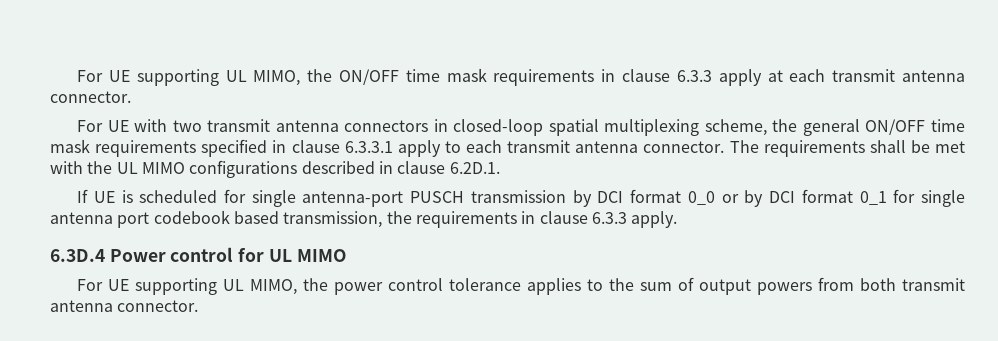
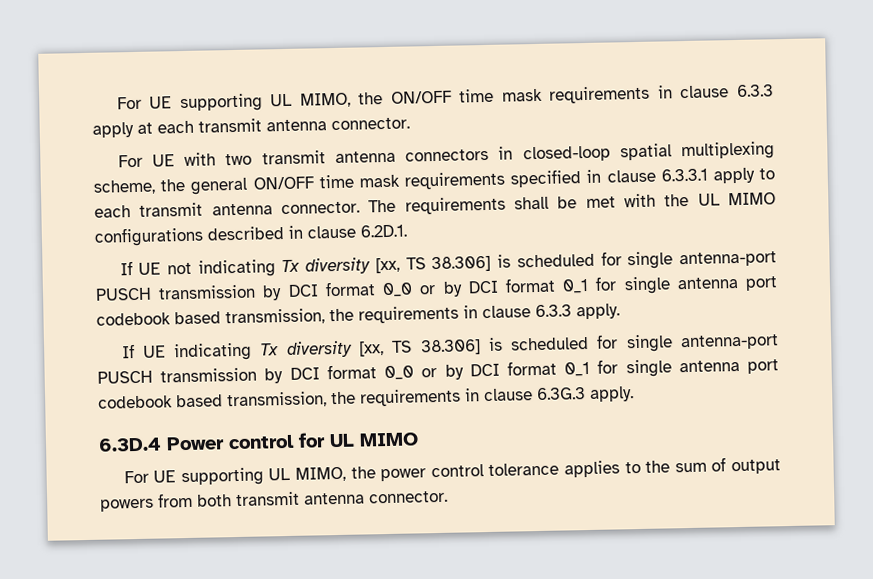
(115, 197) none -> [166,255,492,278] not indicating Tx diversity [xx, TS 38.306]
(678, 219) none -> [121,334,779,362] [97,359,779,384] [98,386,634,409] // If UE indicating Tx diversity [xx, TS 38.306] is scheduled for single antenna-port PUSCH transmission by DCI format 0_0 or by DCI format 0_1 for single antenna port codebook based transmission, the requirements in clause 6.3G.3 apply.

